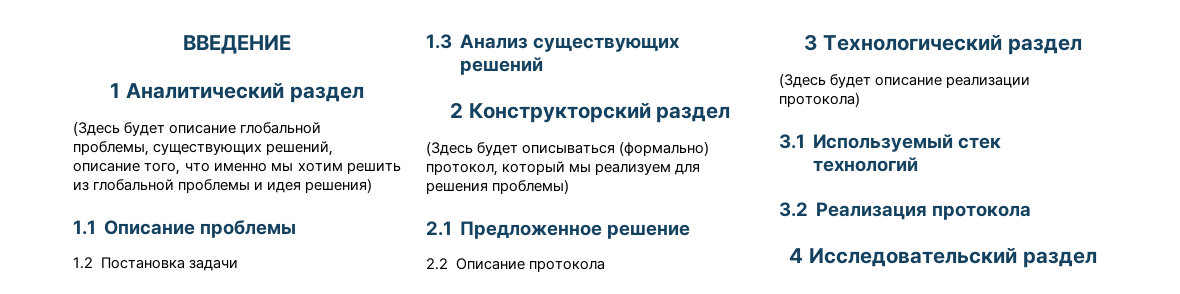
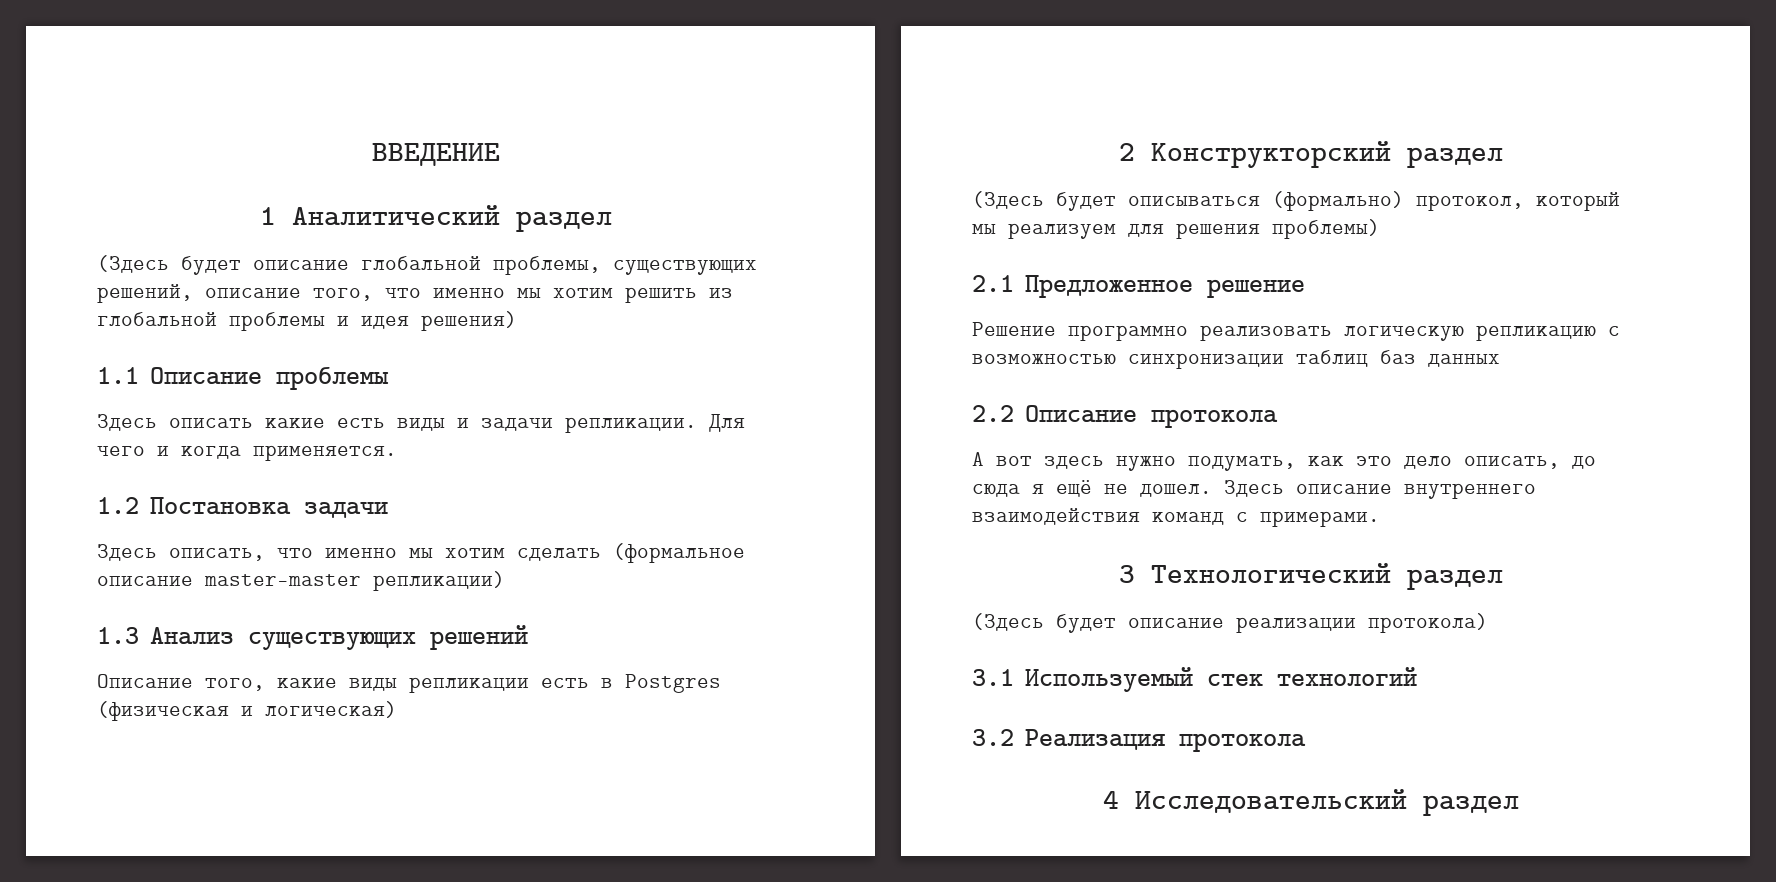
[73,257,238,271] [426,34,680,52] [459,57,543,75] 1.2 Постановка задачи // 1.3 Анализ существующих решений -> [97,414,745,433] [97,445,397,461] [97,497,388,518] [97,543,745,563] [97,571,505,591] [97,625,528,650] [97,674,721,693] [97,701,397,721] Здесь описать какие есть виды и задачи репликации. Для чего и когда применяется. // 1.2 Постановка задачи // Здесь описать, что именно мы хотим сделать (формальное описание master-master репликации) // 1.3 Анализ существующих решений // Описание того, какие виды репликации есть в Postgres (физическая и логическая)
[426,258,605,272] 2.2 Описание протокола -> [972,322,1620,341] [972,350,1500,369] [972,405,1278,428] [972,452,1596,471] [972,480,1536,499] [972,508,1380,527] Решение программно реализовать логическую репликацию с возможностью синхронизации таблиц баз данных // 2.2 Описание протокола // А вот здесь нужно подумать, как это дело описать, до сюда я ещё не дошел. Здесь описание внутреннего взаимодействия команд с примерами.

